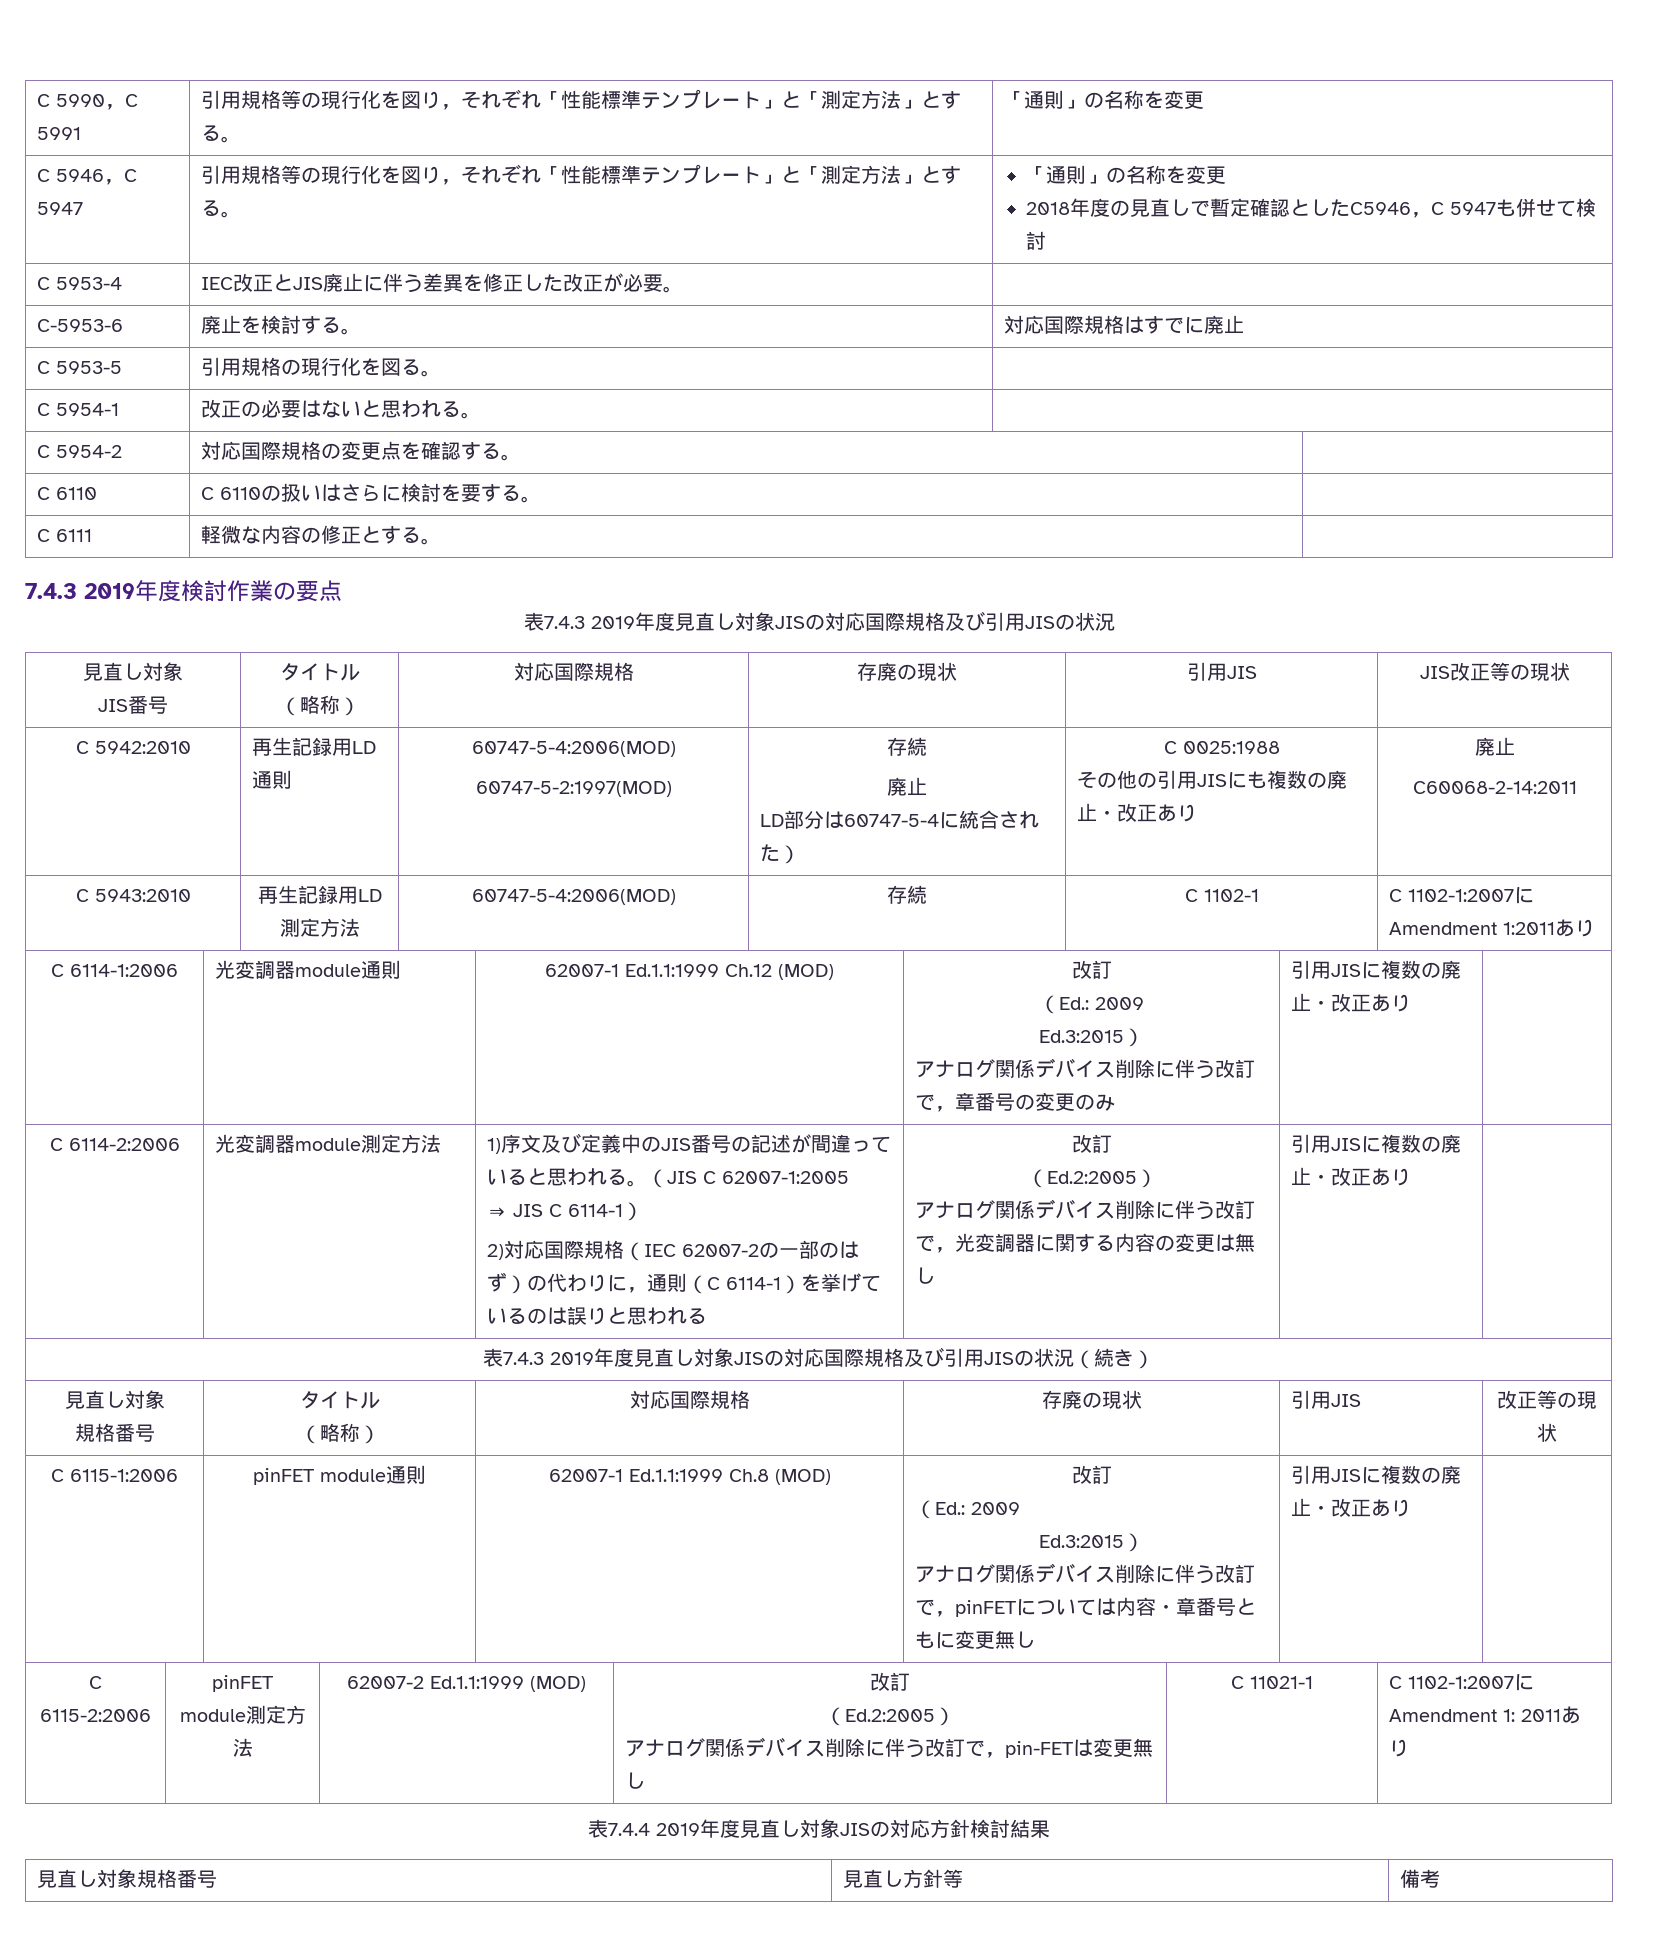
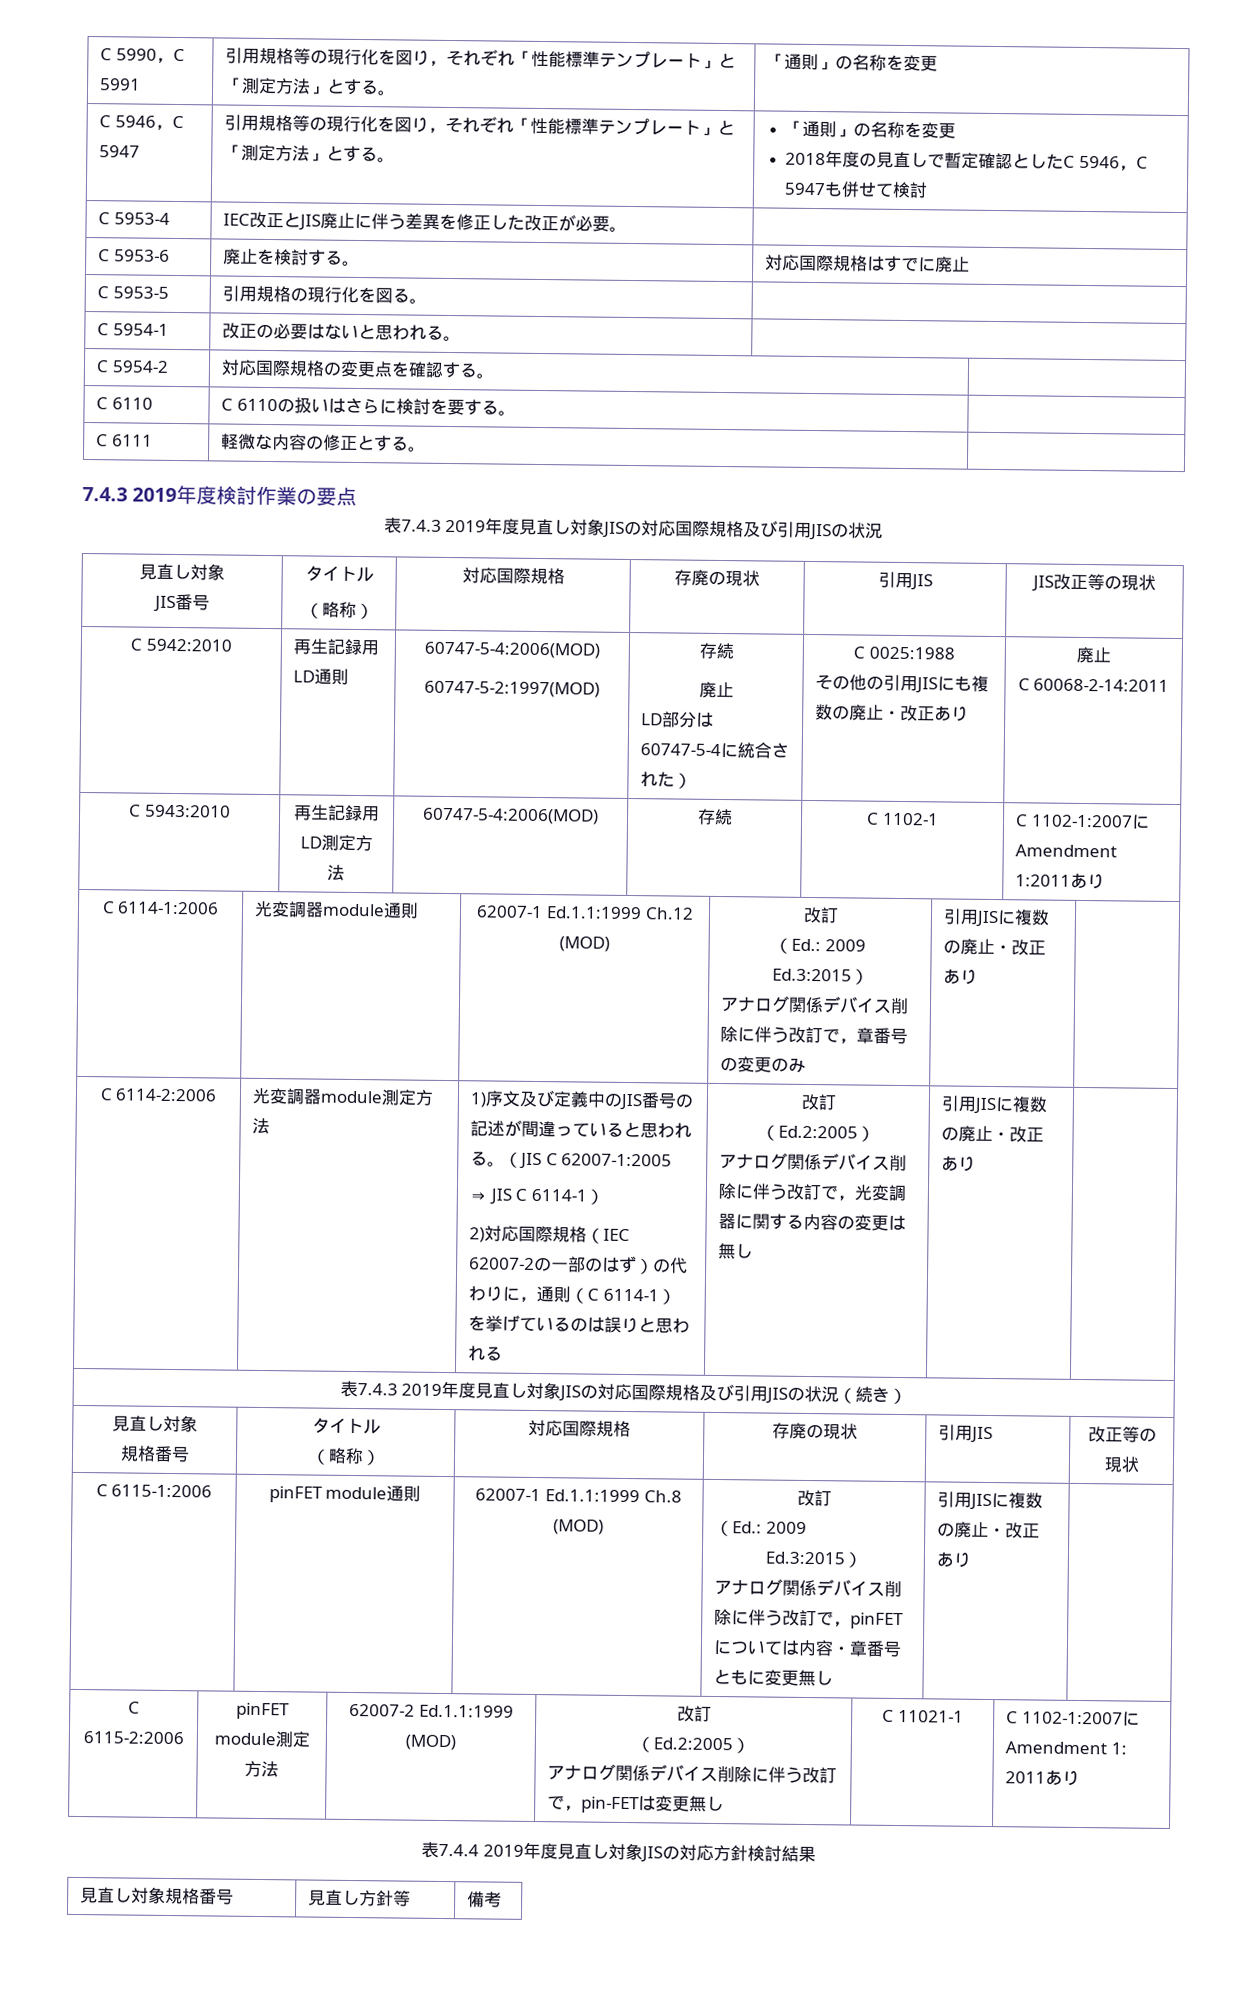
[1350,202,1412,215] C5946 -> [1062,155,1120,169] C 5946
[37,319,124,332] C-5953-6 -> [98,249,170,262] C 5953-6
[1412,781,1577,794] C60068-2-14:2011 -> [1017,678,1170,692] C 60068-2-14:2011

